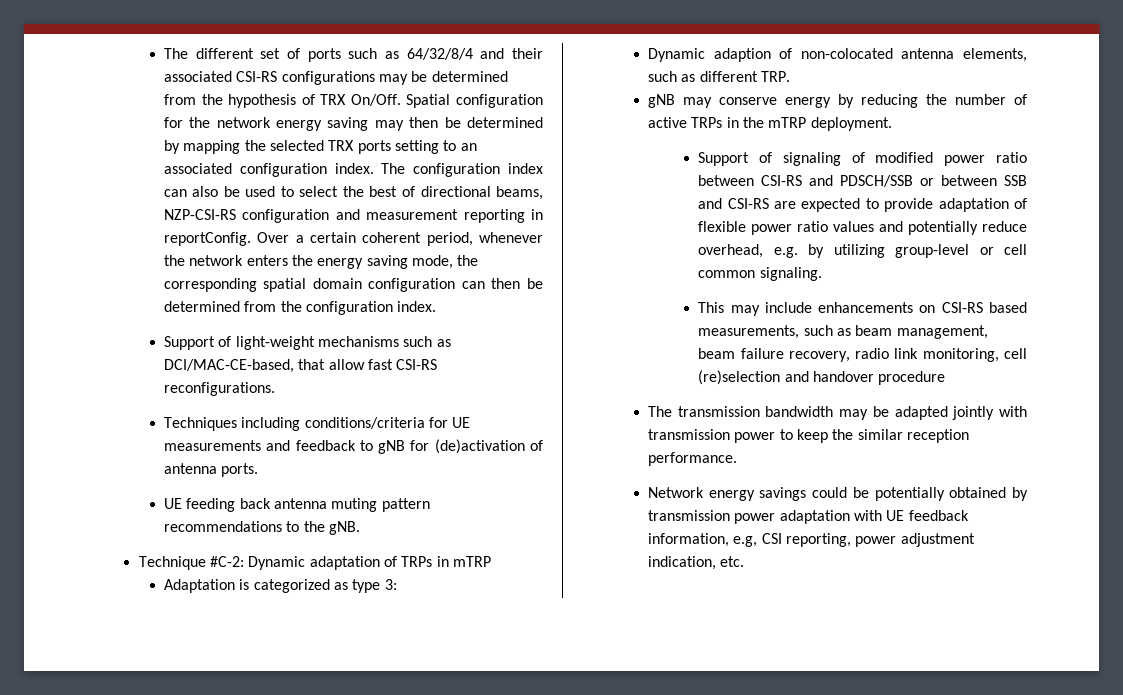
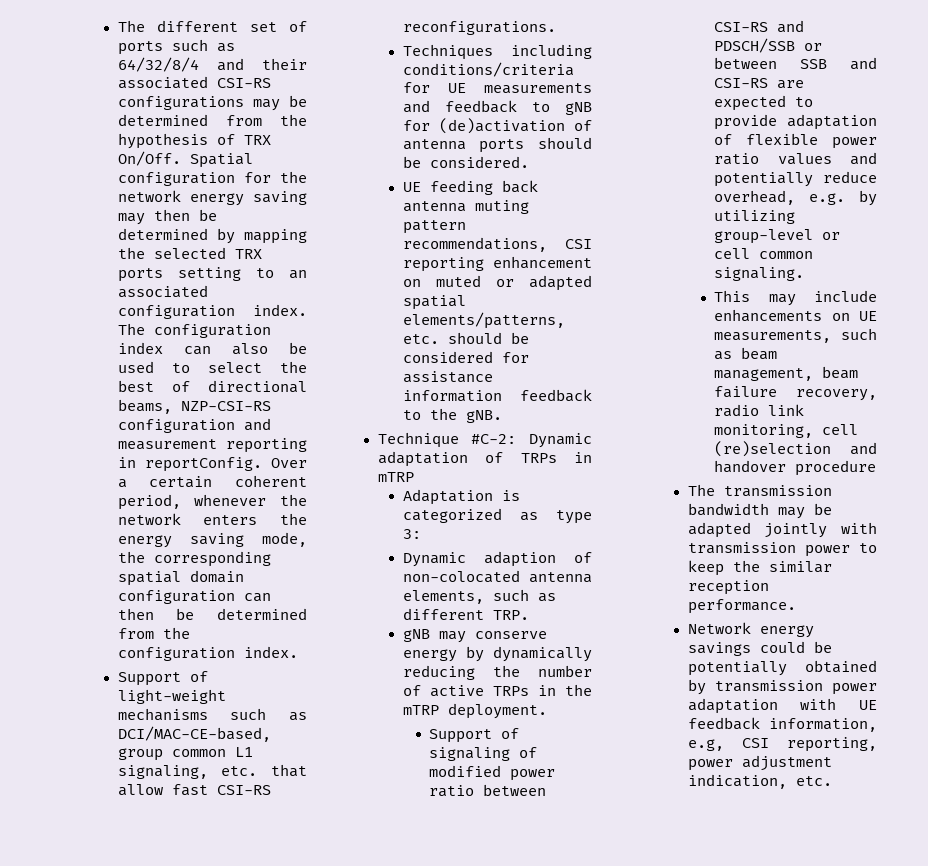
(294, 366) none -> [117,747,253,761] [117,765,258,779] group common L1 signaling, etc.
[221,463,259,477] ports. -> [479,137,592,153] [402,156,529,168] ports should be considered.
[163,521,282,532] recommendations -> [402,237,592,252] [402,256,592,272] [402,275,592,291] [402,295,466,310] [402,312,565,329] [402,332,529,344] [402,351,529,363] [402,371,493,383] [402,389,592,402] recommendations, CSI reporting enhancement on muted or adapted spatial elements/patterns, etc. should be considered for assistance information feedback
(854, 101) none -> [493,646,592,662] dynamically
[941,302,1027,313] CSI-RS based -> [859,311,877,321] UE

